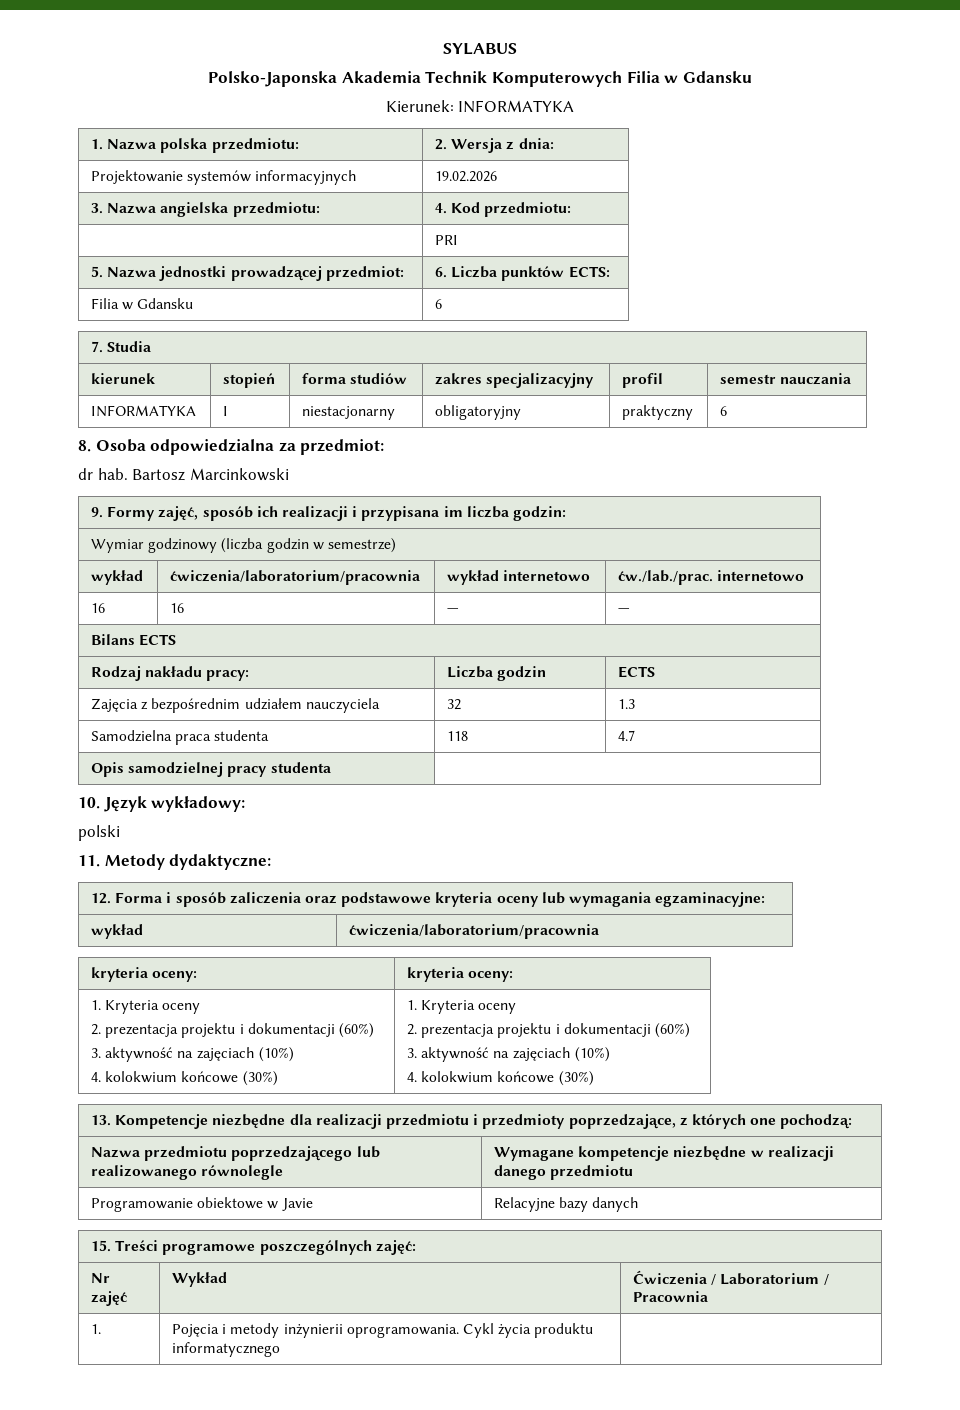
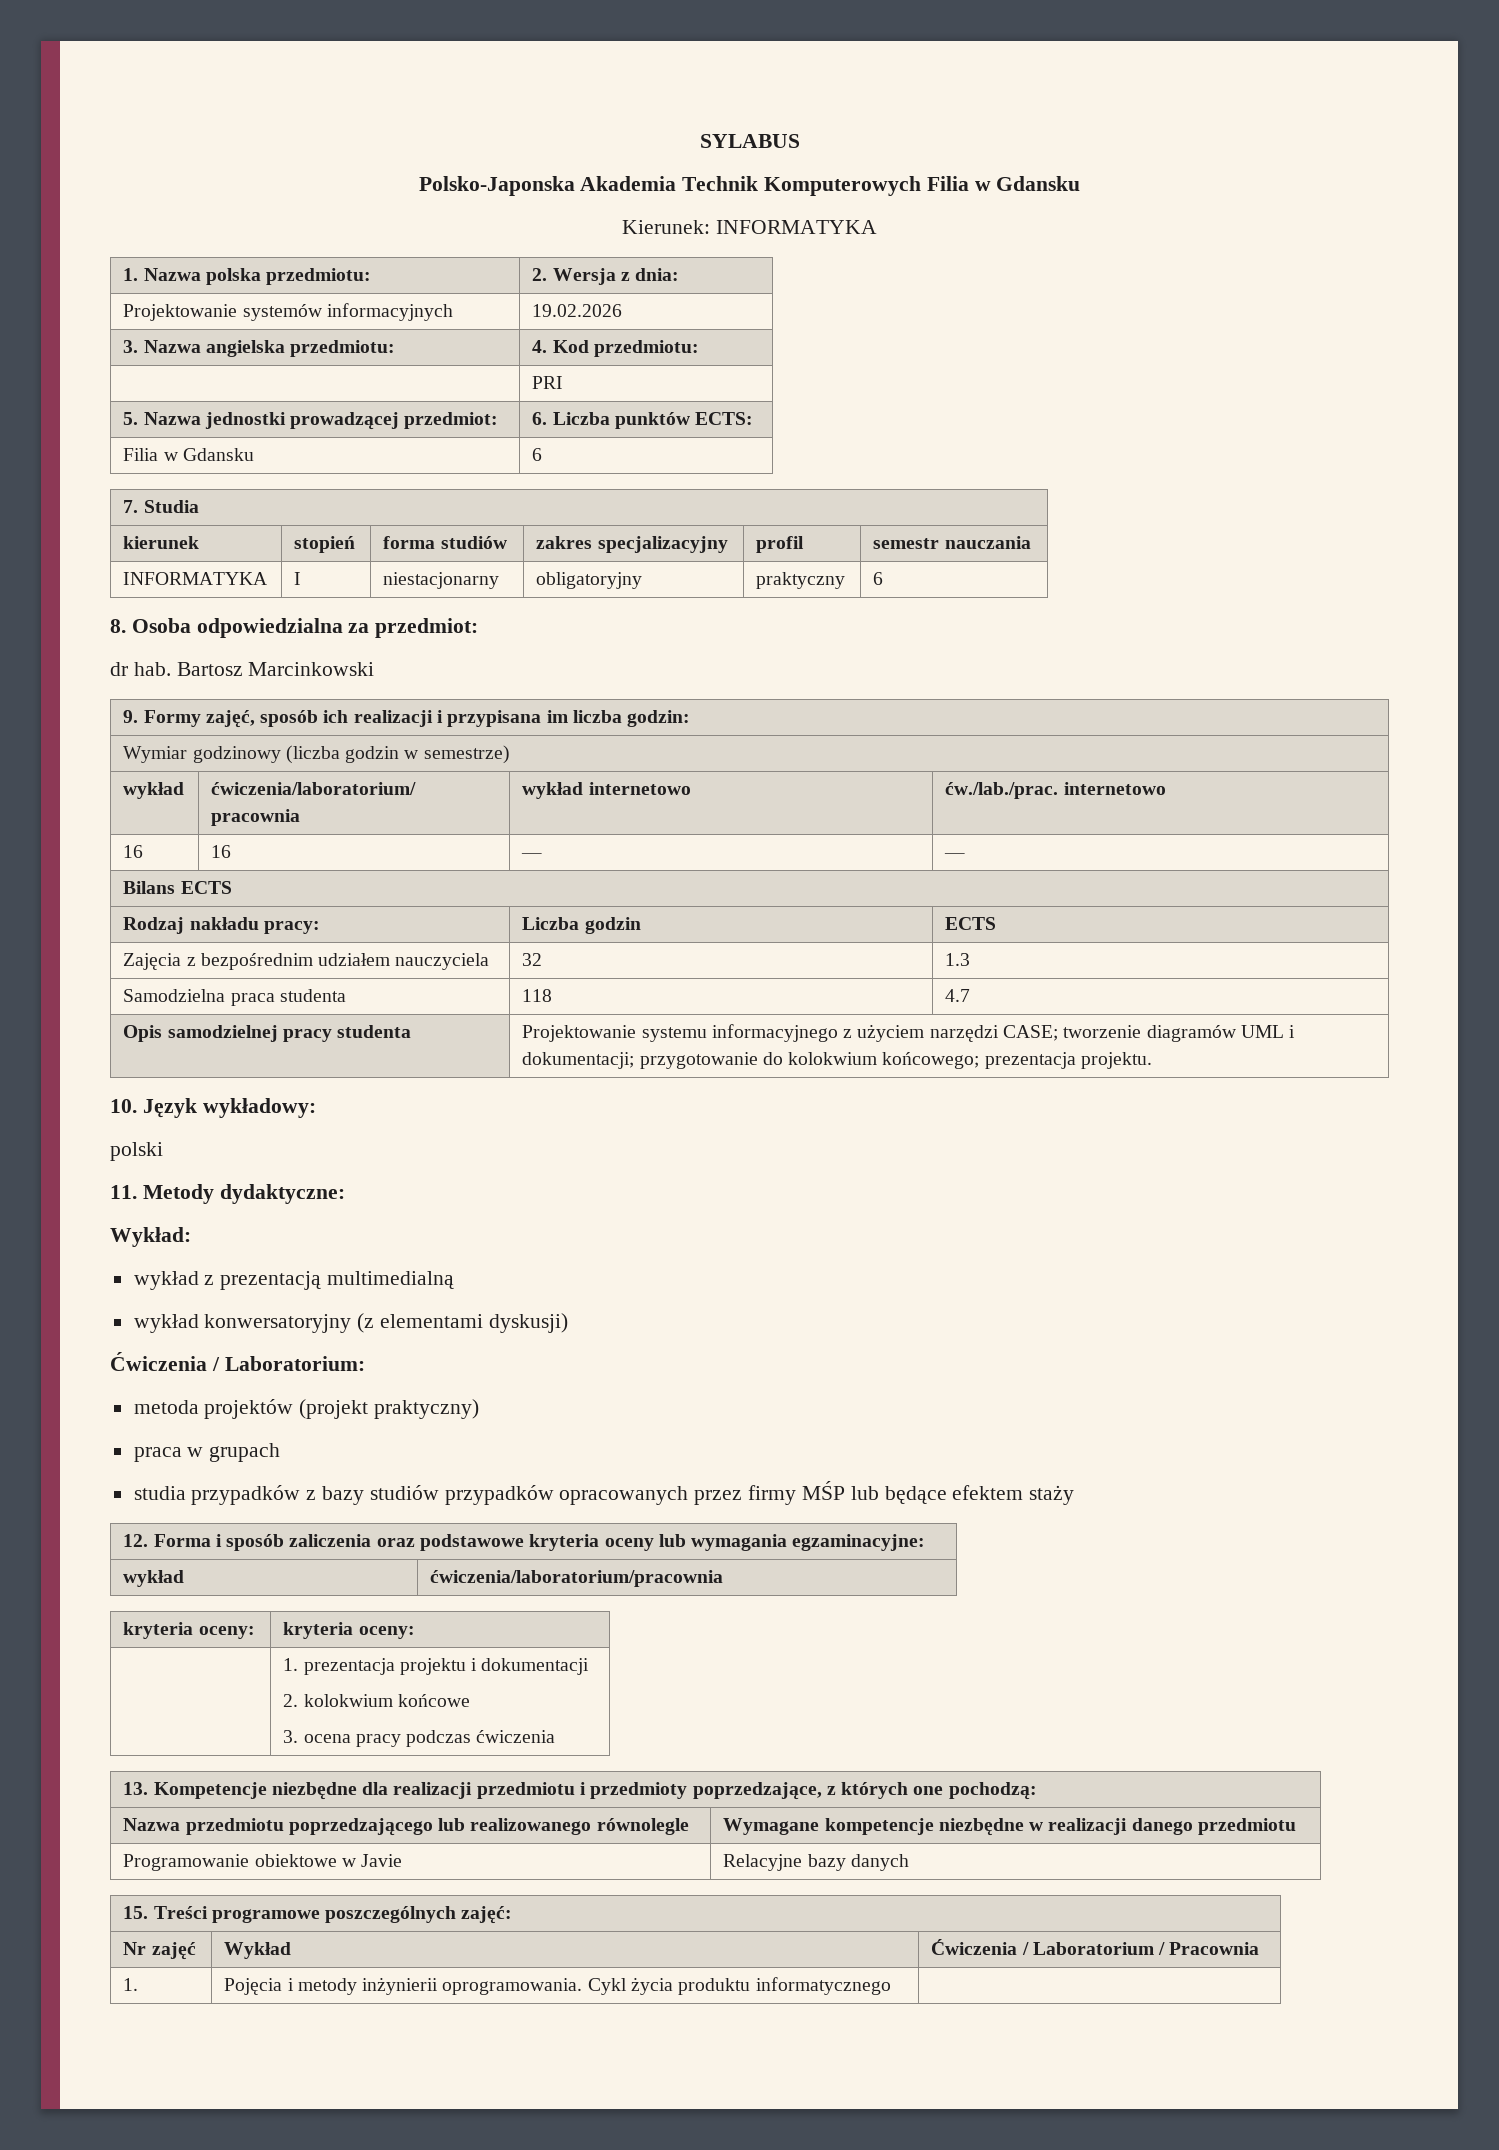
(331, 767) none -> [522,1024,1296,1042] [522,1052,1152,1069] Projektowanie systemu informacyjnego z użyciem narzędzi CASE; tworzenie diagramów UML i dokumentacji; przygotowanie do kolokwium końcowego; prezentacja projektu.
(272, 862) none -> [110,1227,191,1247] [133,1271,455,1290] [133,1313,568,1333] [110,1352,365,1371] [133,1399,480,1419] [133,1443,281,1462] [133,1481,1075,1505] // Wykład: // wykład z prezentacją multimedialną // wykład konwersatoryjny (z elementami dyskusji) // Ćwiczenia / Laboratorium: // metoda projektów (projekt praktyczny) // praca w grupach // studia przypadków z bazy studiów przypadków opracowanych przez firmy MŚP lub będące efektem staży
[91,1000,201,1014] [91,1023,374,1038] [91,1047,294,1062] [91,1071,278,1086] [407,1000,517,1014] [407,1023,690,1038] [407,1047,610,1062] [407,1071,594,1086] 1. Kryteria oceny // 2. prezentacja projektu i dokumentacji (60%) // 3. aktywność na zajęciach (10%) // 4. kolokwium końcowe (30%) | 1. Kryteria oceny // 2. prezentacja projektu i dokumentacji (60%) // 3. aktywność na zajęciach (10%) // 4. kolokwium końcowe (30%) -> [283,1658,590,1675] [283,1694,470,1707] [283,1730,556,1747] | 1. prezentacja projektu i dokumentacji // 2. kolokwium końcowe // 3. ocena pracy podczas ćwiczenia

